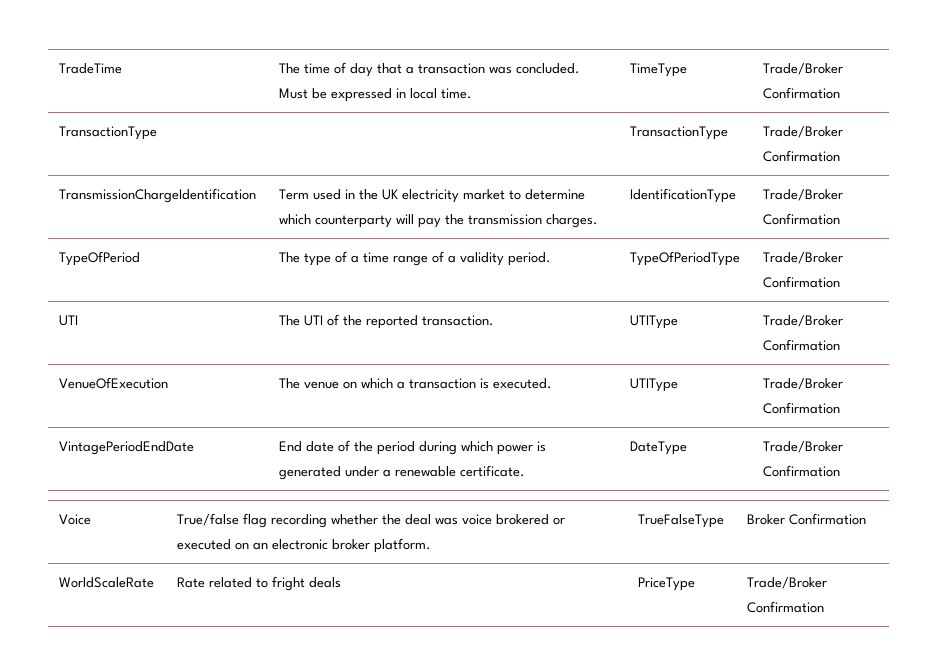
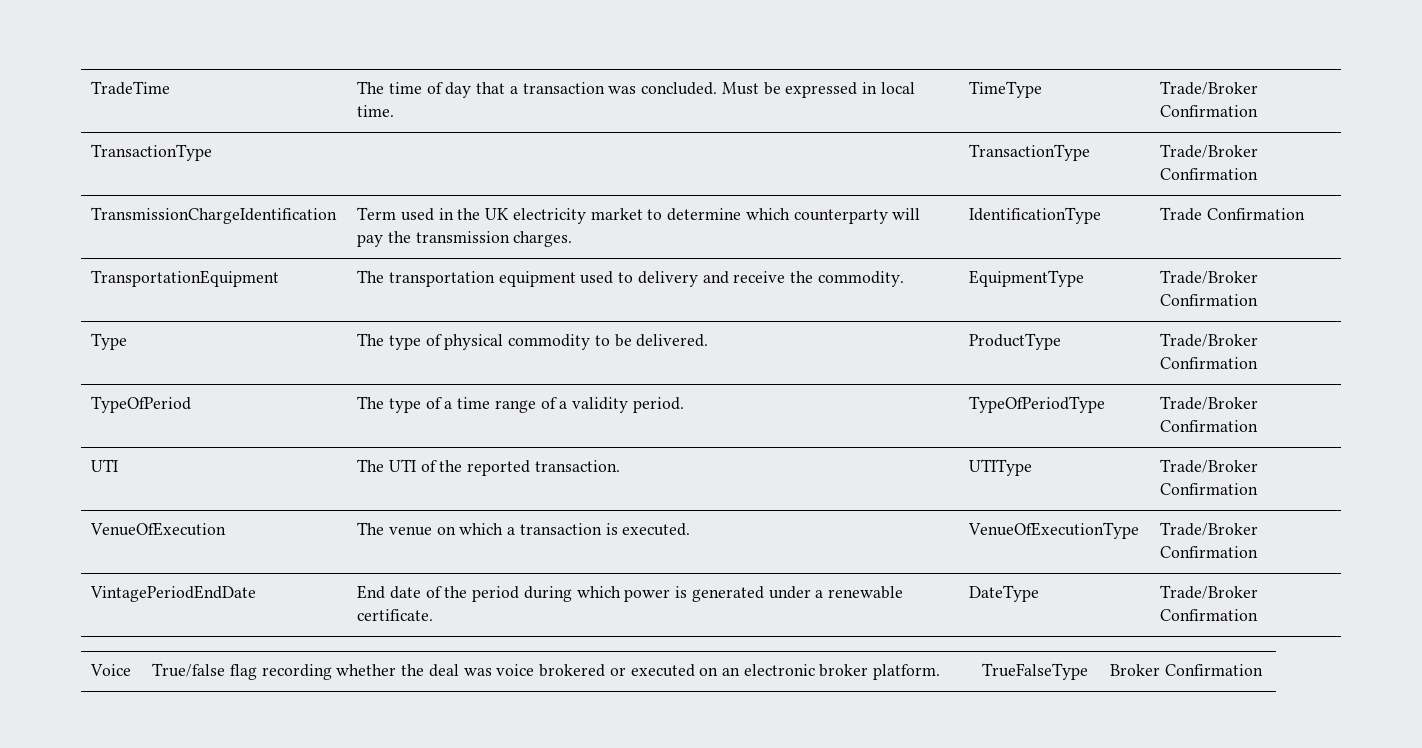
(737, 195) none -> [1160,207,1305,221] [91,270,280,287] [357,270,904,287] [969,270,1085,287] [1160,270,1259,284] [1160,294,1259,306] [91,333,128,350] [357,333,709,350] [969,333,1062,350] | Trade Confirmation // TransportationEquipment | The transportation equipment used to delivery and receive the commodity. | EquipmentType | Trade/Broker Confirmation // Type | The type of physical commodity to be delivered. | ProductType
[630,378,679,392] UTIType -> [968,522,1140,539] VenueOfExecutionType
[59,577,155,588] [177,576,342,591] [638,577,696,591] [747,577,828,589] [747,601,825,613] // WorldScaleRate | Rate related to fright deals | PriceType | Trade/Broker Confirmation -> (1263, 670) none

